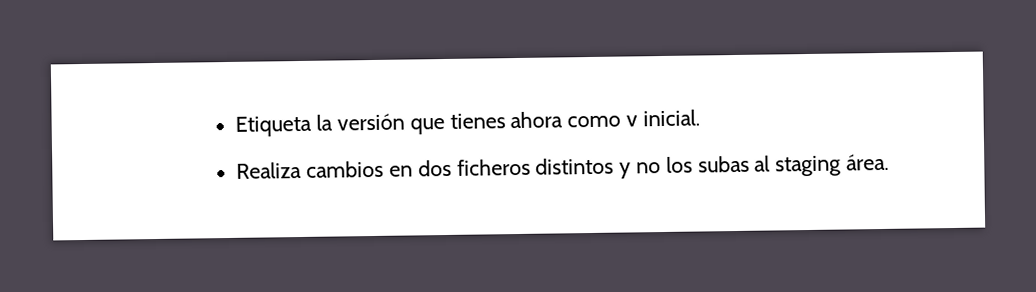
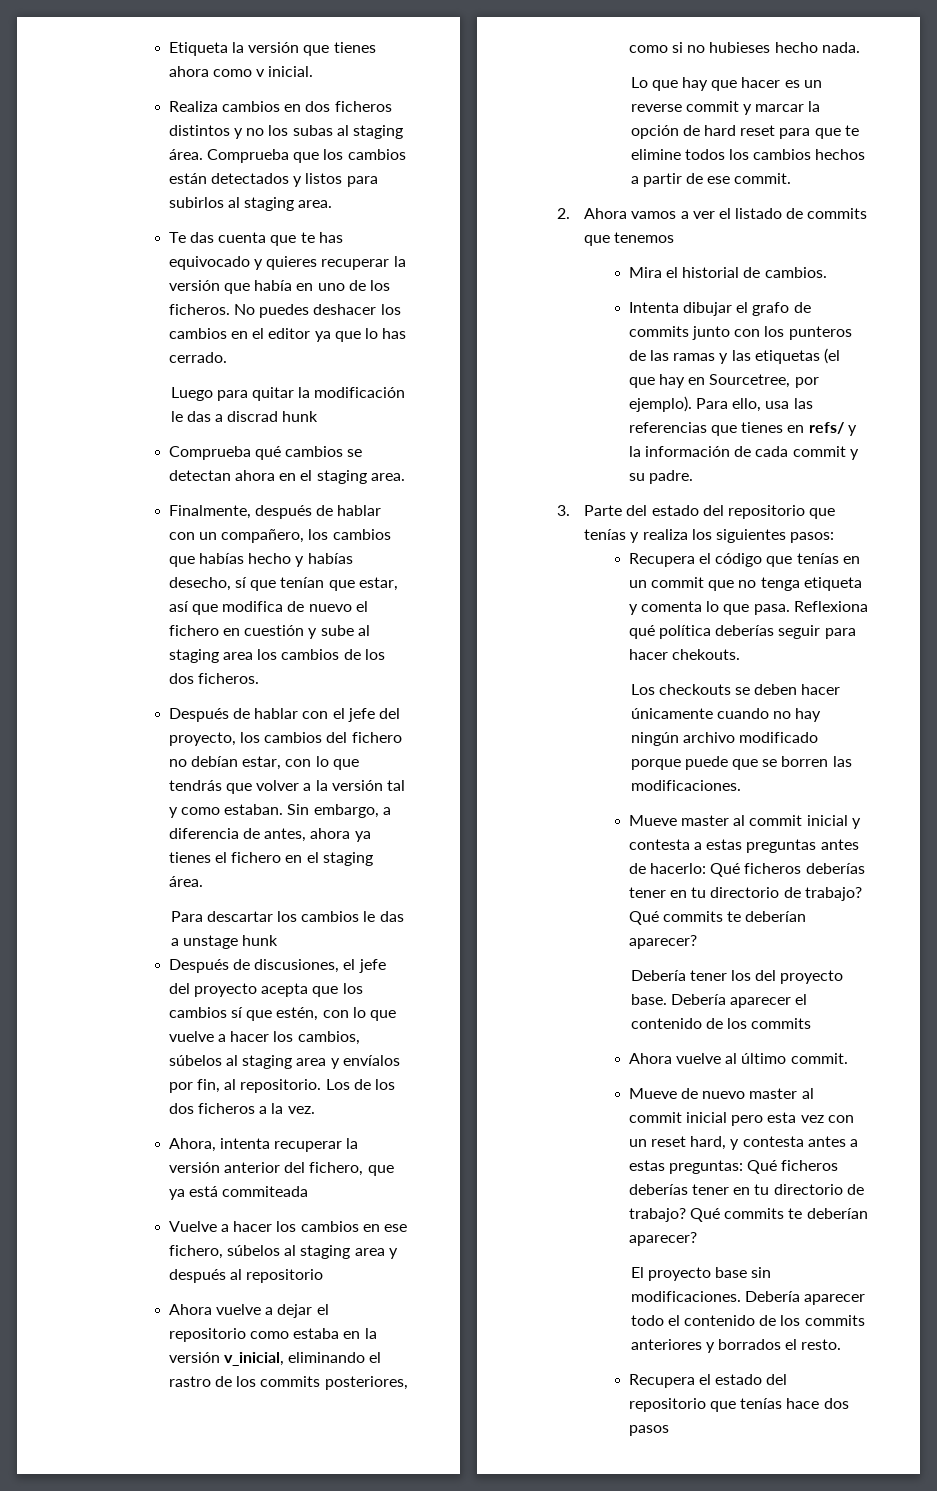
(889, 162) none -> [207,149,406,163] [168,173,378,187] [168,197,333,211] [168,232,343,246] [168,256,406,270] [168,280,390,294] [168,304,401,318] [168,328,407,342] [168,352,227,363] [170,387,406,401] [170,411,319,422] [168,446,363,460] [168,470,405,484] [168,505,382,519] [168,529,391,543] [168,553,353,567] [168,577,398,591] [168,601,368,615] [168,625,370,639] [168,649,385,663] [168,673,260,684] [168,708,400,722] [168,732,402,746] [168,756,359,770] [168,780,405,794] [168,804,391,818] [168,828,371,842] [168,852,373,866] [168,876,203,887] [170,911,404,922] [170,935,279,949] [168,959,386,973] [168,983,363,997] [168,1007,396,1021] [168,1031,360,1045] [168,1055,400,1069] [168,1079,395,1093] [168,1103,315,1114] [168,1138,359,1152] [168,1162,394,1176] [168,1186,309,1200] [168,1221,407,1232] [168,1245,398,1259] [168,1269,324,1283] [168,1304,329,1318] [168,1328,377,1342] [168,1352,382,1366] [168,1376,408,1390] [628,42,860,53] [630,77,822,91] [630,101,821,115] [630,125,859,139] [630,149,866,160] [630,173,792,187] [556,208,868,219] [584,232,675,246] [628,267,827,278] [628,302,811,316] [628,326,852,340] [628,348,840,364] [628,374,819,388] [628,396,813,412] [628,422,857,436] [628,446,859,460] [628,470,694,484] [556,505,836,519] [584,529,835,543] [628,553,860,567] [628,577,862,591] [628,601,868,615] [628,625,856,639] [628,649,741,660] [630,684,841,695] [630,708,822,722] [630,732,819,746] [630,756,852,770] [630,780,741,791] [628,815,861,829] [628,839,859,853] [628,863,865,877] [628,887,862,901] [628,911,807,925] [628,935,697,949] [630,970,844,984] [630,994,808,1008] [630,1018,812,1029] [628,1053,848,1064] [628,1088,814,1099] [628,1112,854,1126] [628,1136,858,1150] [628,1160,839,1174] [628,1184,864,1195] [628,1208,868,1222] [628,1232,697,1246] [630,1267,772,1281] [630,1291,866,1305] [630,1315,865,1326] [630,1339,842,1353] [628,1374,788,1388] [628,1398,849,1412] [628,1425,669,1436] Comprueba que los cambios están detectados y listos para subirlos al staging area. // Te das cuenta que te has equivocado y quieres recuperar la versión que había en uno de los ficheros. No puedes deshacer los cambios en el editor ya que lo has cerrado. // Luego para quitar la modificación le das a discrad hunk // Comprueba qué cambios se detectan ahora en el staging area. // Finalmente, después de hablar con un compañero, los cambios que habías hecho y habías desecho, sí que tenían que estar, así que modifica de nuevo el fichero en cuestión y sube al staging area los cambios de los dos ficheros. // Después de hablar con el jefe del proyecto, los cambios del fichero no debían estar, con lo que tendrás que volver a la versión tal y como estaban. Sin embargo, a diferencia de antes, ahora ya tienes el fichero en el staging área. // Para descartar los cambios le das a unstage hunk // Después de discusiones, el jefe del proyecto acepta que los cambios sí que estén, con lo que vuelve a hacer los cambios, súbelos al staging area y envíalos por fin, al repositorio. Los de los dos ficheros a la vez. // Ahora, intenta recuperar la versión anterior del fichero, que ya está commiteada // Vuelve a hacer los cambios en ese fichero, súbelos al staging area y después al repositorio // Ahora vuelve a dejar el repositorio como estaba en la versión v_inicial, eliminando el rastro de los commits posteriores, como si no hubieses hecho nada. // Lo que hay que hacer es un reverse commit y marcar la opción de hard reset para que te elimine todos los cambios hechos a partir de ese commit. // 2. Ahora vamos a ver el listado de commits que tenemos // Mira el historial de cambios. // Intenta dibujar el grafo de commits junto con los punteros de las ramas y las etiquetas (el que hay en Sourcetree, por ejemplo). Para ello, usa las referencias que tienes en refs/ y la información de cada commit y su padre. // 3. Parte del estado del repositorio que tenías y realiza los siguientes pasos: // Recupera el código que tenías en un commit que no tenga etiqueta y comenta lo que pasa. Reflexiona qué política deberías seguir para hacer chekouts. // Los checkouts se deben hacer únicamente cuando no hay ningún archivo modificado porque puede que se borren las modificaciones. // Mueve master al commit inicial y contesta a estas preguntas antes de hacerlo: Qué ficheros deberías tener en tu directorio de trabajo? Qué commits te deberían aparecer? // Debería tener los del proyecto base. Debería aparecer el contenido de los commits // Ahora vuelve al último commit. // Mueve de nuevo master al commit inicial pero esta vez con un reset hard, y contesta antes a estas preguntas: Qué ficheros deberías tener en tu directorio de trabajo? Qué commits te deberían aparecer? // El proyecto base sin modificaciones. Debería aparecer todo el contenido de los commits anteriores y borrados el resto. // Recupera el estado del repositorio que tenías hace dos pasos

